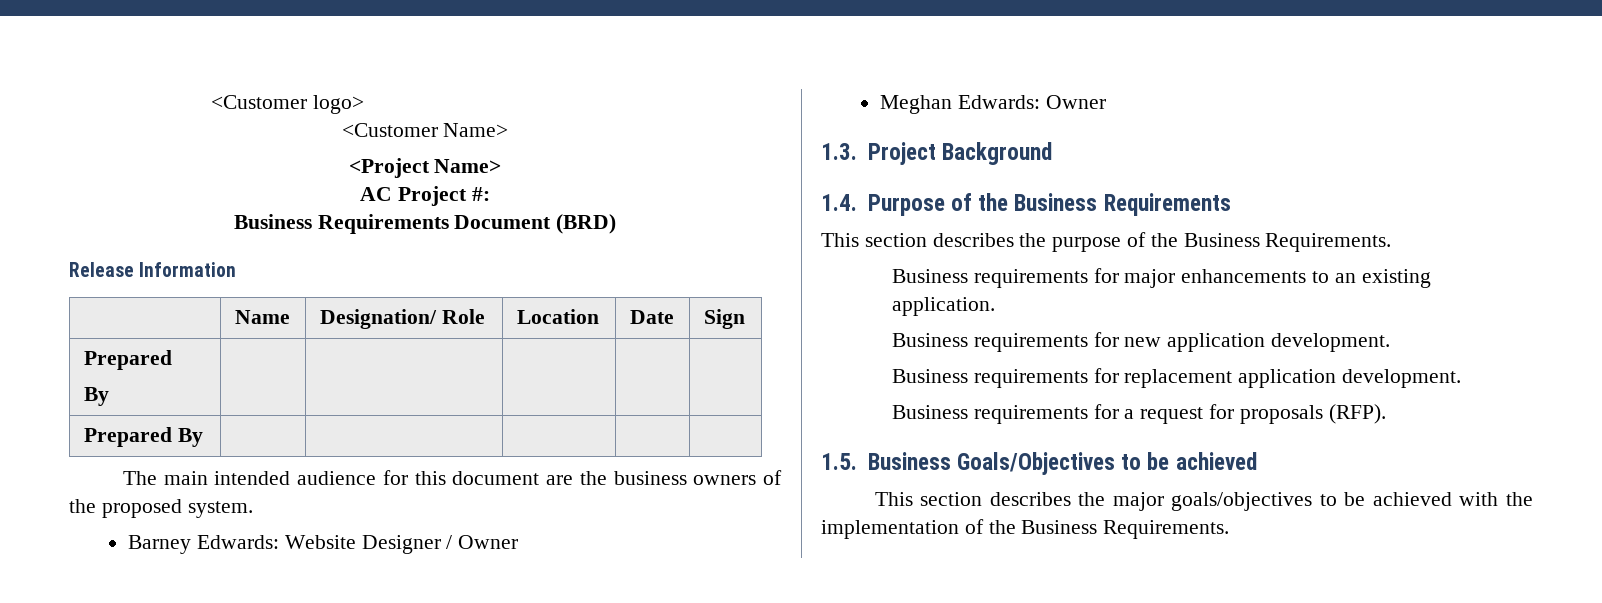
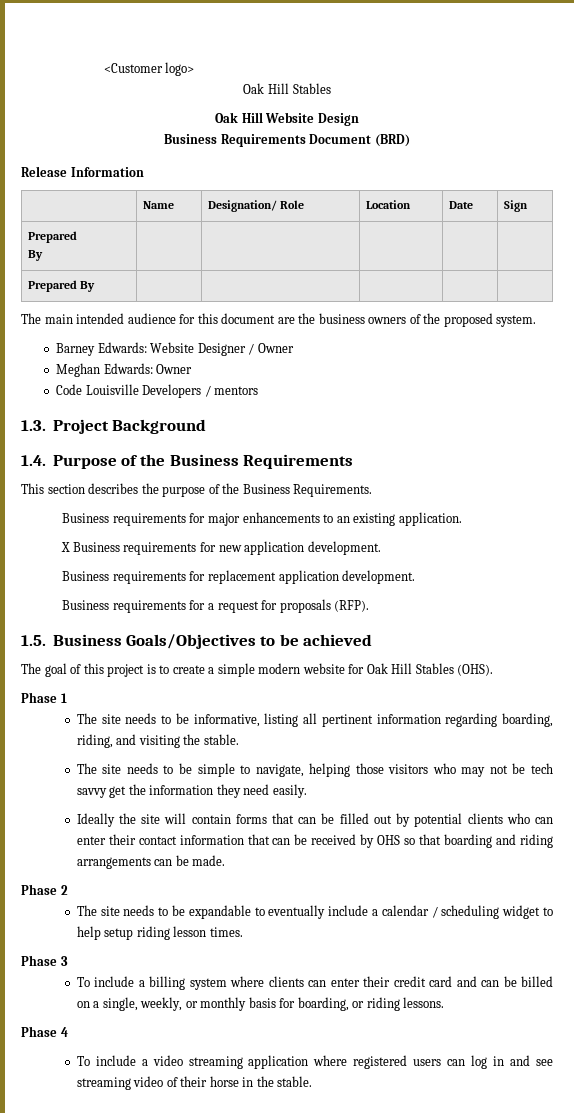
[341,123,509,137] [348,158,502,178] [360,186,490,206] <Customer Name> // <Project Name> // AC Project #: -> [243,83,331,94] [215,112,359,126] Oak Hill Stables // Oak Hill Website Design
(1106, 102) none -> [56,384,259,398] // Code Louisville Developers / mentors
(995, 306) none -> [61,542,71,552] X
[874,492,1533,511] [821,519,1230,539] This section describes the major goals/objectives to be achieved with the implementation of the Business Requirements. -> [21,663,494,677] [21,692,67,703] [76,713,553,727] [76,734,239,748] [76,763,554,777] [76,784,307,798] [76,813,553,827] [76,834,553,848] [76,855,226,869] [21,884,68,895] [76,905,554,919] [76,926,243,940] [21,955,68,966] [76,976,554,990] [76,997,445,1011] [21,1026,68,1037] [76,1055,554,1069] [76,1076,313,1090] The goal of this project is to create a simple modern website for Oak Hill Stables (OHS). // Phase 1 // The site needs to be informative, listing all pertinent information regarding boarding, riding, and visiting the stable. // The site needs to be simple to navigate, helping those visitors who may not be tech savvy get the information they need easily. // Ideally the site will contain forms that can be filled out by potential clients who can enter their contact information that can be received by OHS so that boarding and riding arrangements can be made. // Phase 2 // The site needs to be expandable to eventually include a calendar / scheduling widget to help setup riding lesson times. // Phase 3 // To include a billing system where clients can enter their credit card and can be billed on a single, weekly, or monthly basis for boarding, or riding lessons. // Phase 4 // To include a video streaming application where registered users can log in and see streaming video of their horse in the stable.

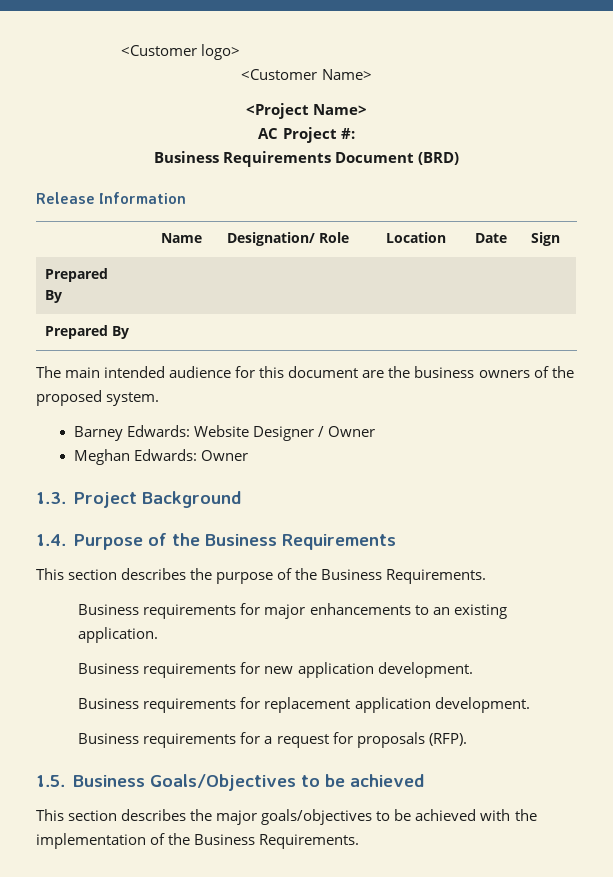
[243,83,331,94] [215,112,359,126] Oak Hill Stables // Oak Hill Website Design -> [241,69,372,80] [245,103,368,119] [258,127,355,143] <Customer Name> // <Project Name> // AC Project #:
[56,384,259,398] // Code Louisville Developers / mentors -> (248, 455) none
[61,542,71,552] X -> (159, 635) none
[21,663,494,677] [21,692,67,703] [76,713,553,727] [76,734,239,748] [76,763,554,777] [76,784,307,798] [76,813,553,827] [76,834,553,848] [76,855,226,869] [21,884,68,895] [76,905,554,919] [76,926,243,940] [21,955,68,966] [76,976,554,990] [76,997,445,1011] [21,1026,68,1037] [76,1055,554,1069] [76,1076,313,1090] The goal of this project is to create a simple modern website for Oak Hill Stables (OHS). // Phase 1 // The site needs to be informative, listing all pertinent information regarding boarding, riding, and visiting the stable. // The site needs to be simple to navigate, helping those visitors who may not be tech savvy get the information they need easily. // Ideally the site will contain forms that can be filled out by potential clients who can enter their contact information that can be received by OHS so that boarding and riding arrangements can be made. // Phase 2 // The site needs to be expandable to eventually include a calendar / scheduling widget to help setup riding lesson times. // Phase 3 // To include a billing system where clients can enter their credit card and can be billed on a single, weekly, or monthly basis for boarding, or riding lessons. // Phase 4 // To include a video streaming application where registered users can log in and see streaming video of their horse in the stable. -> [36,809,537,825] [36,833,360,849] This section describes the major goals/objectives to be achieved with the implementation of the Business Requirements.

